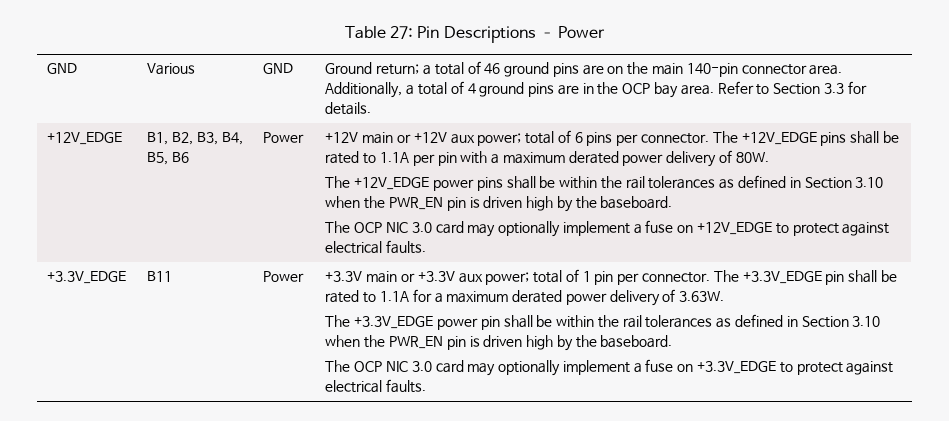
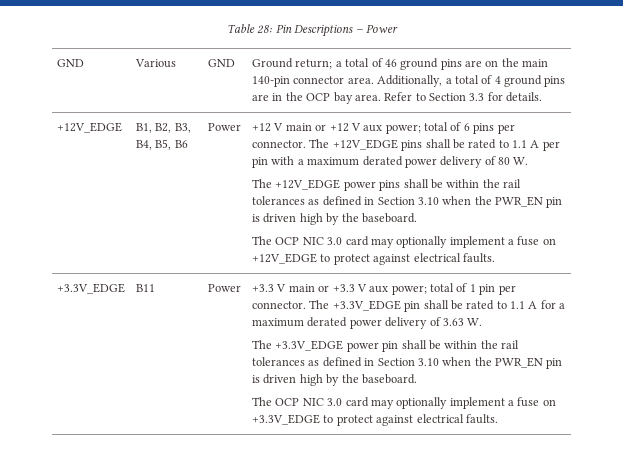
[390,26,414,39] 27: -> [257,25,273,34] 28:
[325,132,447,144] +12V main or +12V -> [252,123,361,132] +12 V main or +12 V
[379,152,409,163] 1.1A -> [512,140,540,148] 1.1 A
[735,152,769,163] 80W. -> [498,157,529,165] 80 W.
[325,271,455,283] +3.3V main or +3.3V -> [252,284,367,292] +3.3 V main or +3.3 V
[379,291,409,302] 1.1A -> [510,301,538,309] 1.1 A
[679,291,725,302] 3.63W. -> [442,318,483,326] 3.63 W.

